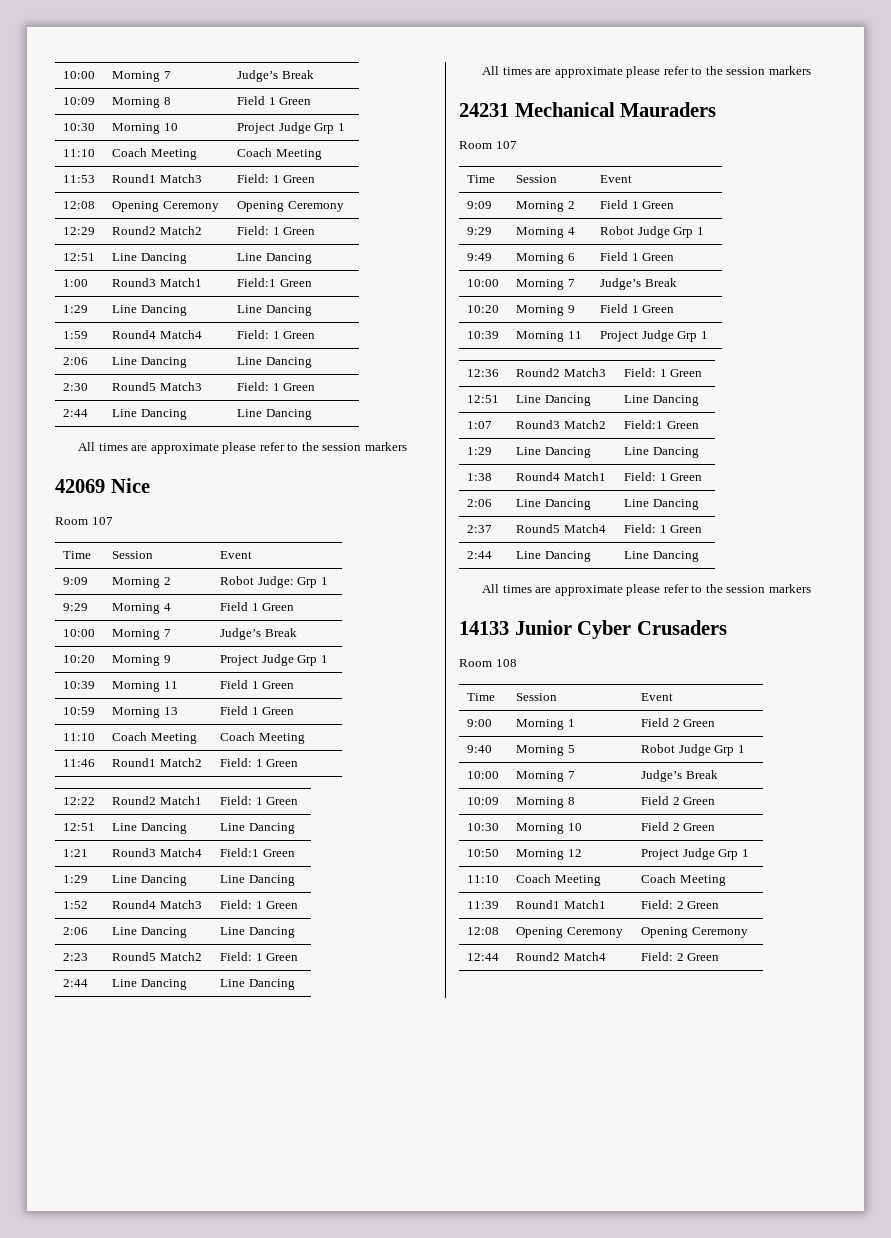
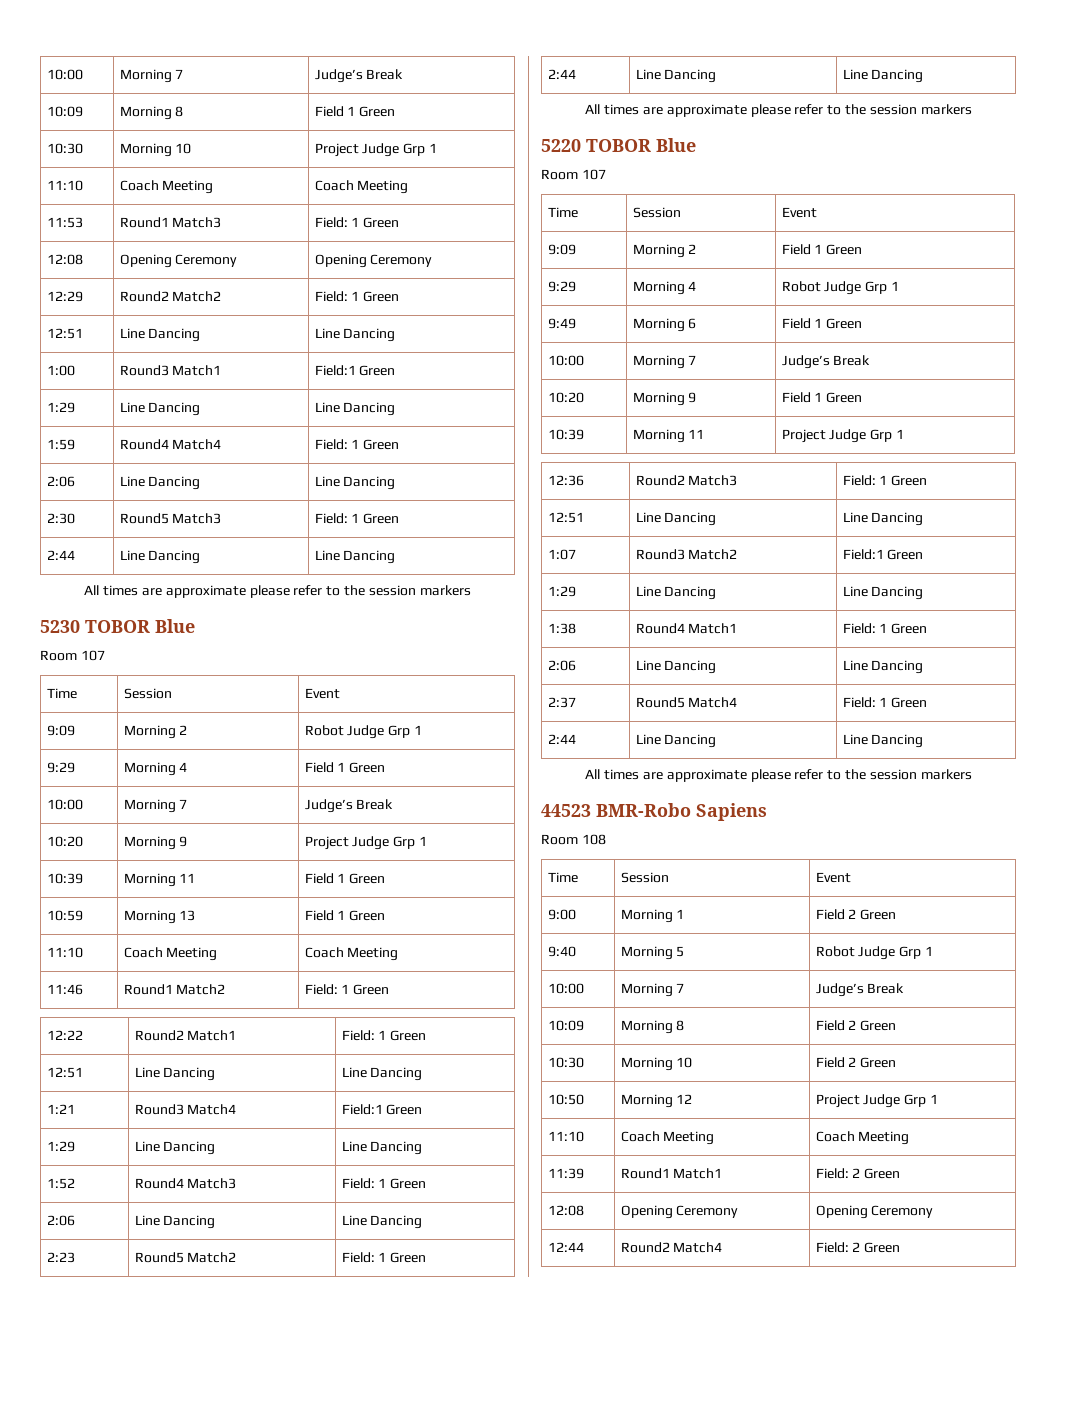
[55,478,150,493] 42069 Nice -> [40,619,195,633] 5230 TOBOR Blue
[257,576,294,588] Judge: -> [347,725,385,739] Judge
[459,102,717,117] 24231 Mechanical Mauraders -> [541,138,696,152] 5220 TOBOR Blue
[459,620,727,639] 14133 Junior Cyber Crusaders -> [541,803,767,821] 44523 BMR-Robo Sapiens

